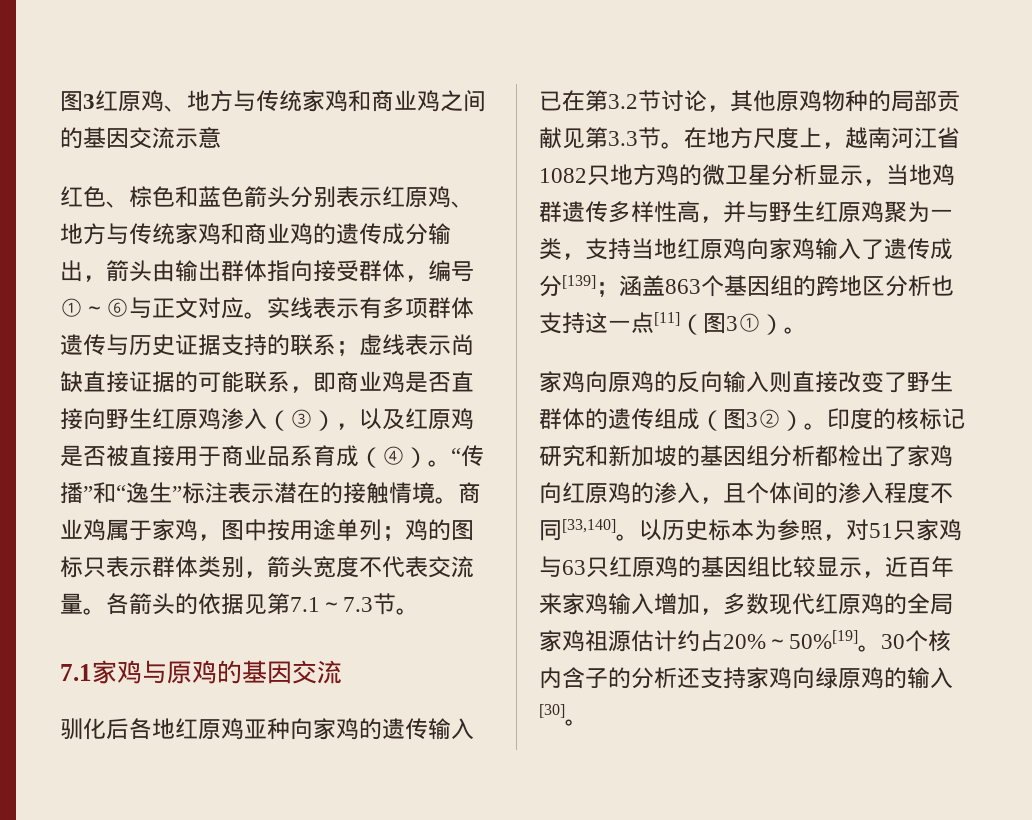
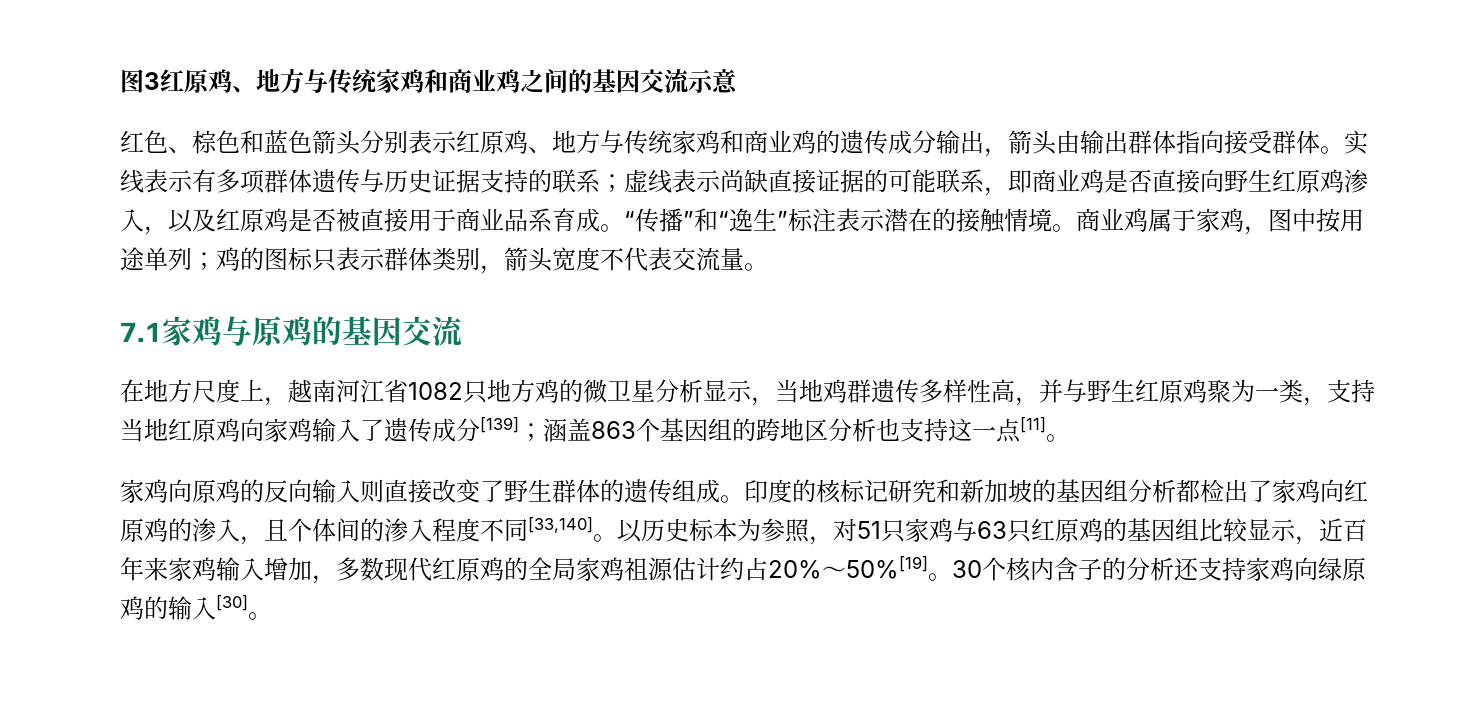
[405,260,474,282] [60,297,244,319] ，编号①～⑥与正文对应 -> (1320, 142) none
[267,409,336,431] （③） -> (144, 220) none
[359,446,428,468] （④） -> (600, 220) none
[106,593,419,615] 各箭头的依据见第7.1～7.3节。 -> (768, 267) none
[60,718,474,740] [539,90,960,112] [539,127,684,149] 驯化后各地红原鸡亚种向家鸡的遗传输入已在第3.2节讨论，其他原鸡物种的局部贡献见第3.3节。 -> (463, 331) none
[680,313,784,335] （图3①） -> (1046, 425) none
[700,409,804,431] （图3②） -> (720, 491) none

